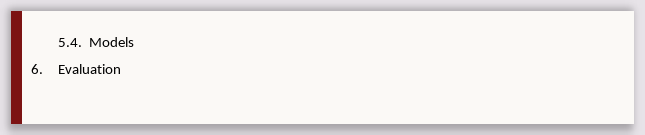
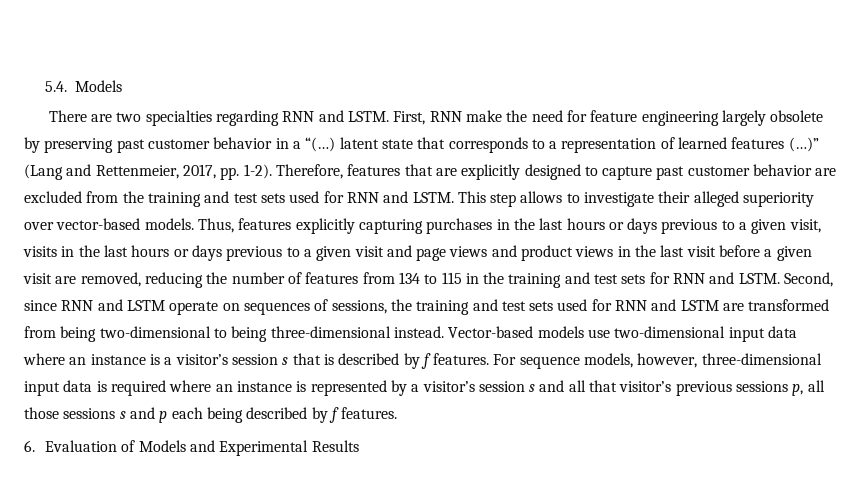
[31,64,121,74] 6. Evaluation -> [48,110,824,126] [24,137,819,153] [24,164,837,180] [24,191,815,207] [24,218,821,234] [23,245,812,261] [23,272,834,288] [24,299,830,315] [24,326,797,342] [23,353,822,369] [24,380,825,396] [24,407,398,423] [24,440,359,456] There are two specialties regarding RNN and LSTM. First, RNN make the need for feature engineering largely obsolete by preserving past customer behavior in a “(…) latent state that corresponds to a representation of learned features (…)” (Lang and Rettenmeier, 2017, pp. 1-2). Therefore, features that are explicitly designed to capture past customer behavior are excluded from the training and test sets used for RNN and LSTM. This step allows to investigate their alleged superiority over vector-based models. Thus, features explicitly capturing purchases in the last hours or days previous to a given visit, visits in the last hours or days previous to a given visit and page views and product views in the last visit before a given visit are removed, reducing the number of features from 134 to 115 in the training and test sets for RNN and LSTM. Second, since RNN and LSTM operate on sequences of sessions, the training and test sets used for RNN and LSTM are transformed from being two-dimensional to being three-dimensional instead. Vector-based models use two-dimensional input data where an instance is a visitor’s session s that is described by f features. For sequence models, however, three-dimensional input data is required where an instance is represented by a visitor’s session s and all that visitor’s previous sessions p, all those sessions s and p each being described by f features. // 6. Evaluation of Models and Experimental Results

